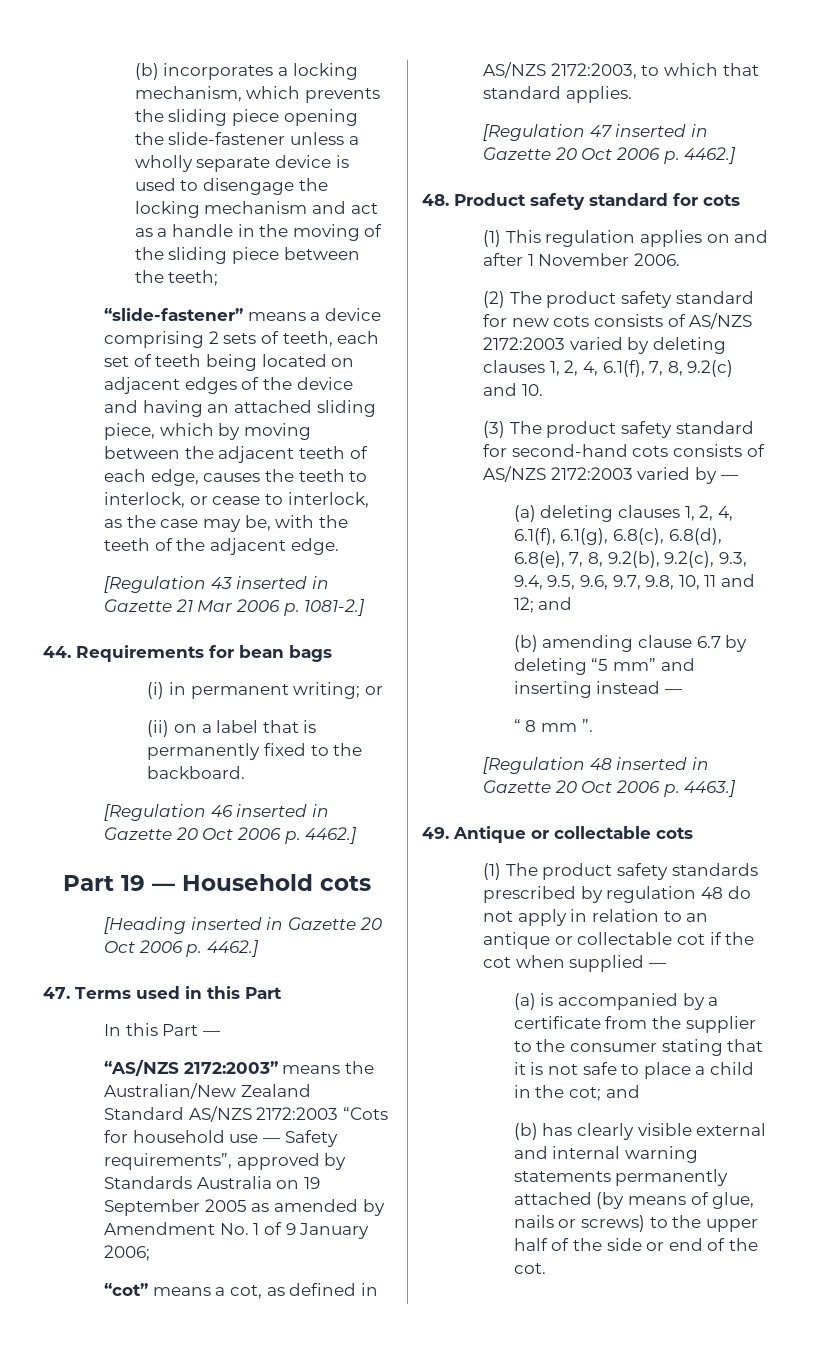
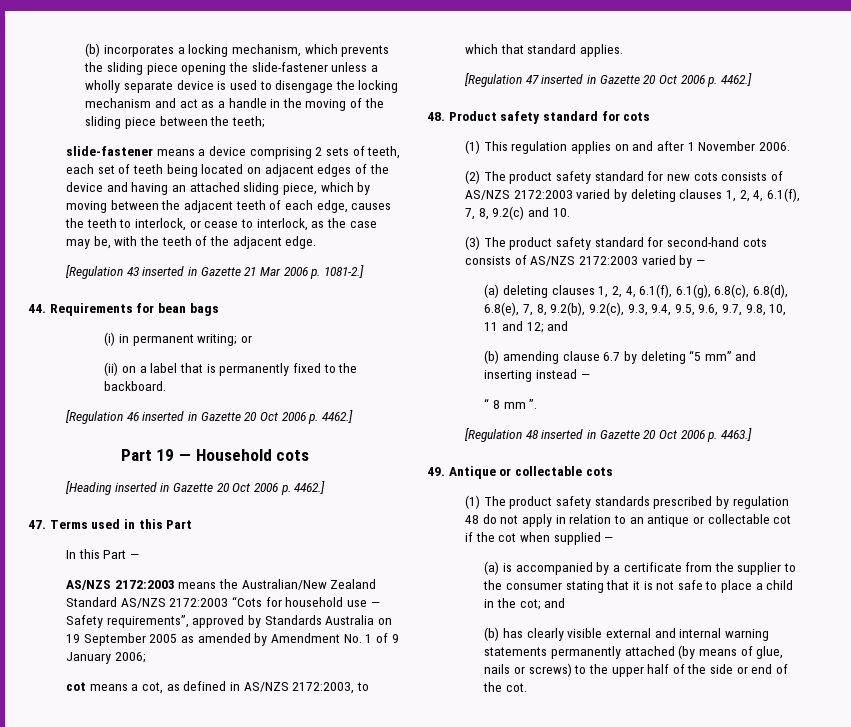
[104,308,244,321] “slide-fastener” -> [66,146,154,156] slide-fastener
[104,1060,278,1076] “AS/NZS 2172:2003” -> [66,580,175,590] AS/NZS 2172:2003
[104,1283,149,1296] “cot” -> [66,682,87,691] cot

